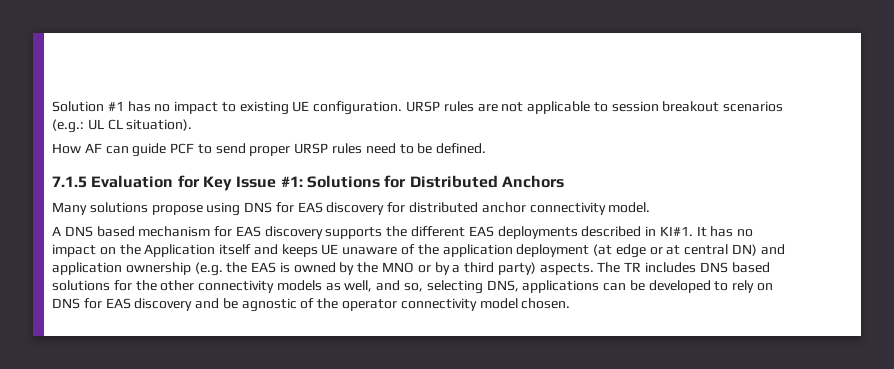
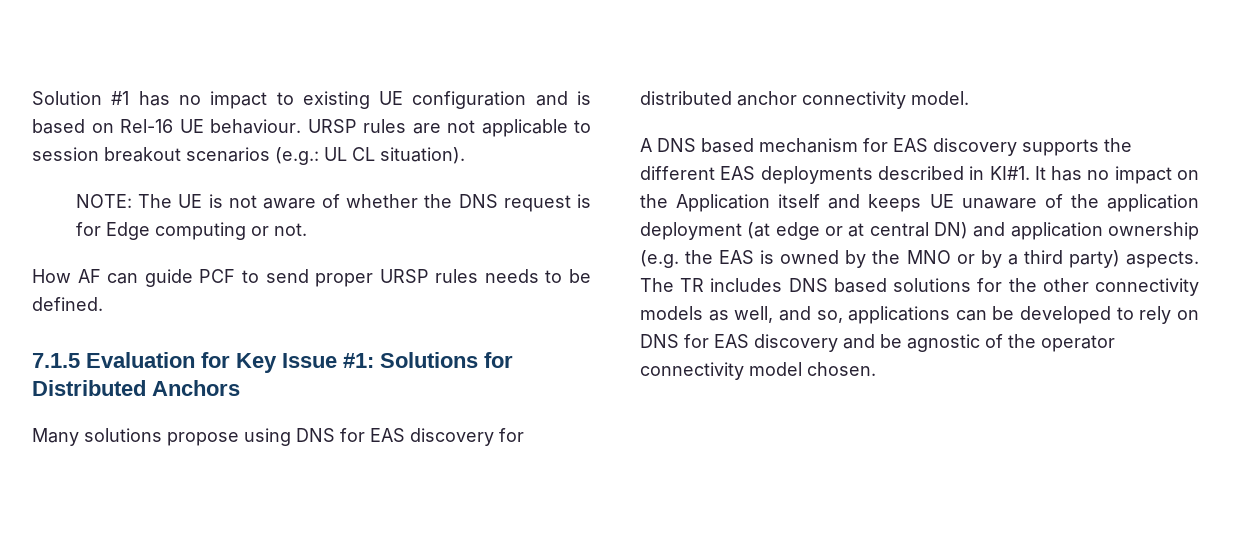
[313,101,403,115] configuration. -> [412,91,591,109] [32,119,301,134] configuration and is based on Rel-16 UE behaviour.
(193, 125) none -> [75,194,592,212] [75,222,307,240] // NOTE: The UE is not aware of whether the DNS request is for Edge computing or not.
[365,143,396,154] need -> [484,269,539,283] needs
[426,280,519,294] selecting DNS, -> (843, 316) none

